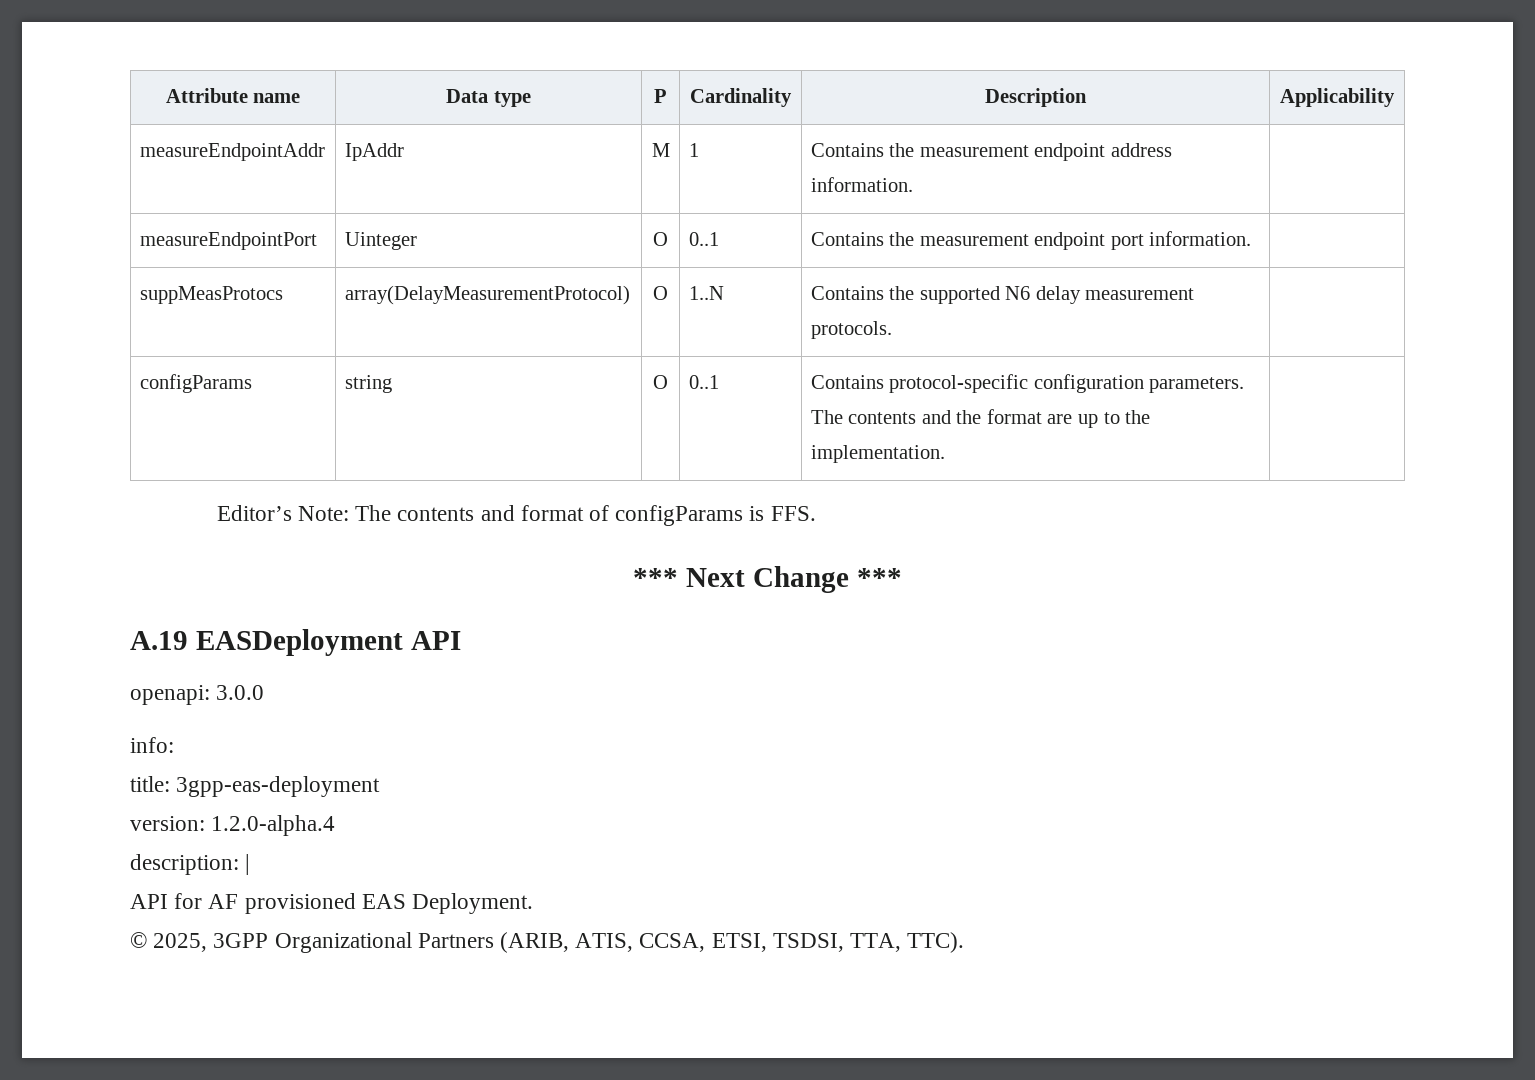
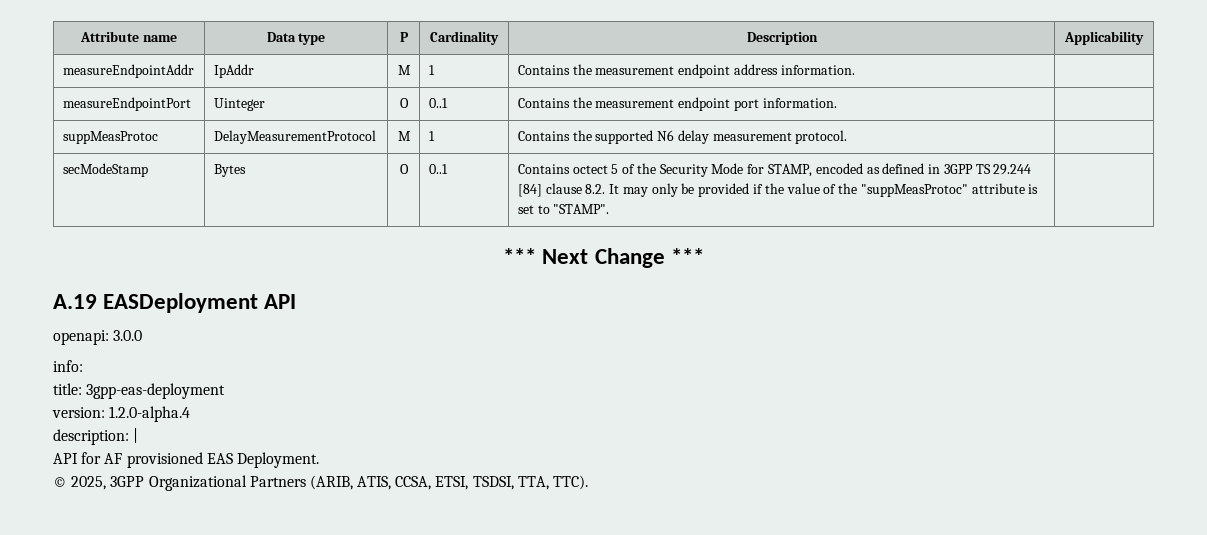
[139,286,283,304] [344,285,630,305] [653,286,668,300] [688,286,724,300] suppMeasProtocs | array(DelayMeasurementProtocol) | O | 1..N -> [62,131,158,144] [213,130,376,144] [397,131,411,141] [428,131,435,141] suppMeasProtoc | DelayMeasurementProtocol | M | 1
[810,321,892,339] [139,374,252,393] [344,375,392,393] [653,375,668,389] [688,375,719,389] [810,374,1245,393] [810,409,1151,428] [810,445,945,463] [216,505,816,526] protocols. | // configParams | string | O | 0..1 | Contains protocol-specific configuration parameters. The contents and the format are up to the implementation. | // Editor’s Note: The contents and format of configParams is FFS. -> [795,130,848,144] [62,163,148,177] [213,164,246,177] [399,164,409,174] [428,164,448,174] [517,163,1032,177] [517,183,1039,197] [517,204,610,214] protocol. | // secModeStamp | Bytes | O | 0..1 | Contains octect 5 of the Security Mode for STAMP, encoded as defined in 3GPP TS 29.244 [84] clause 8.2. It may only be provided if the value of the "suppMeasProtoc" attribute is set to "STAMP". |

